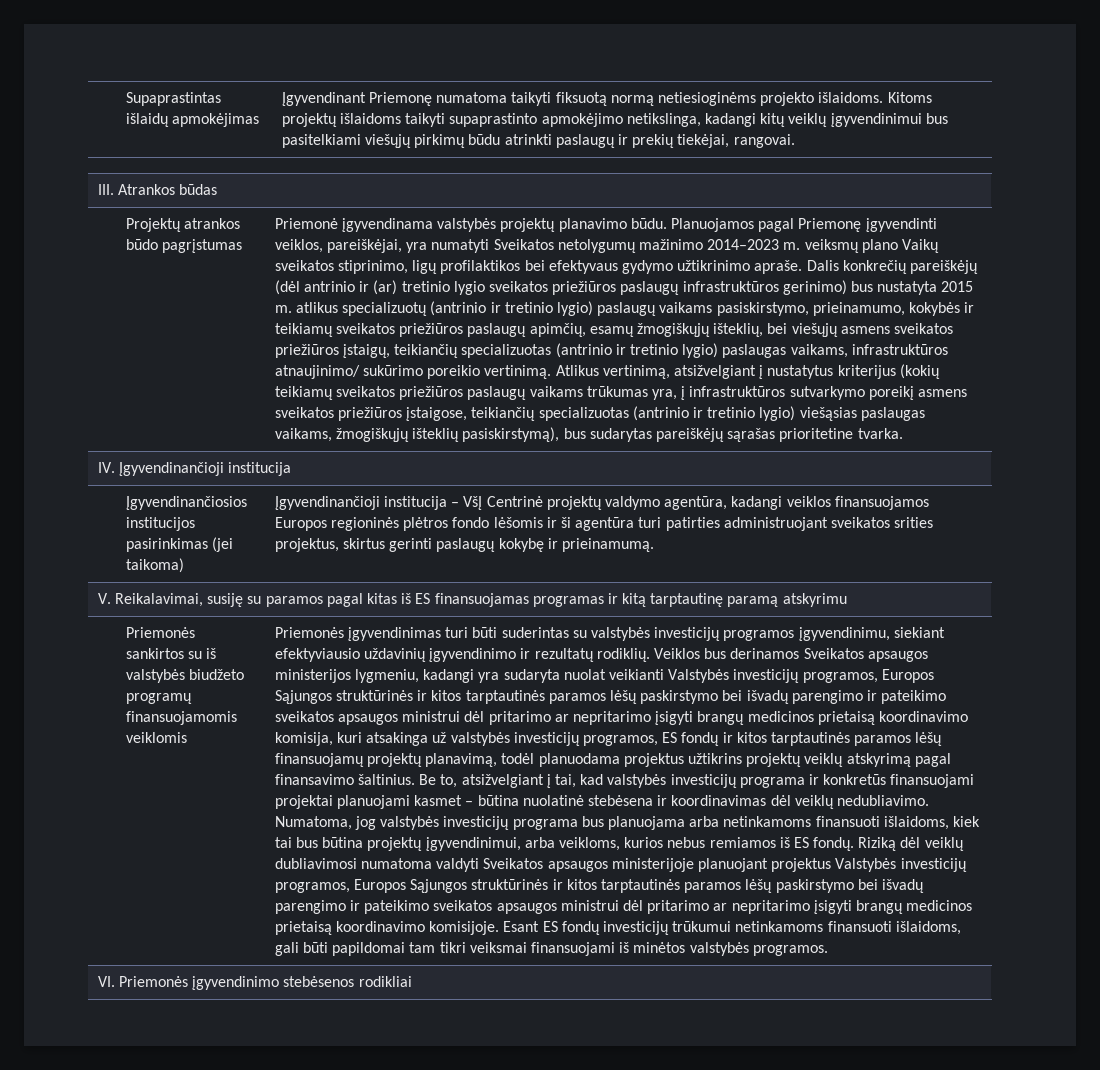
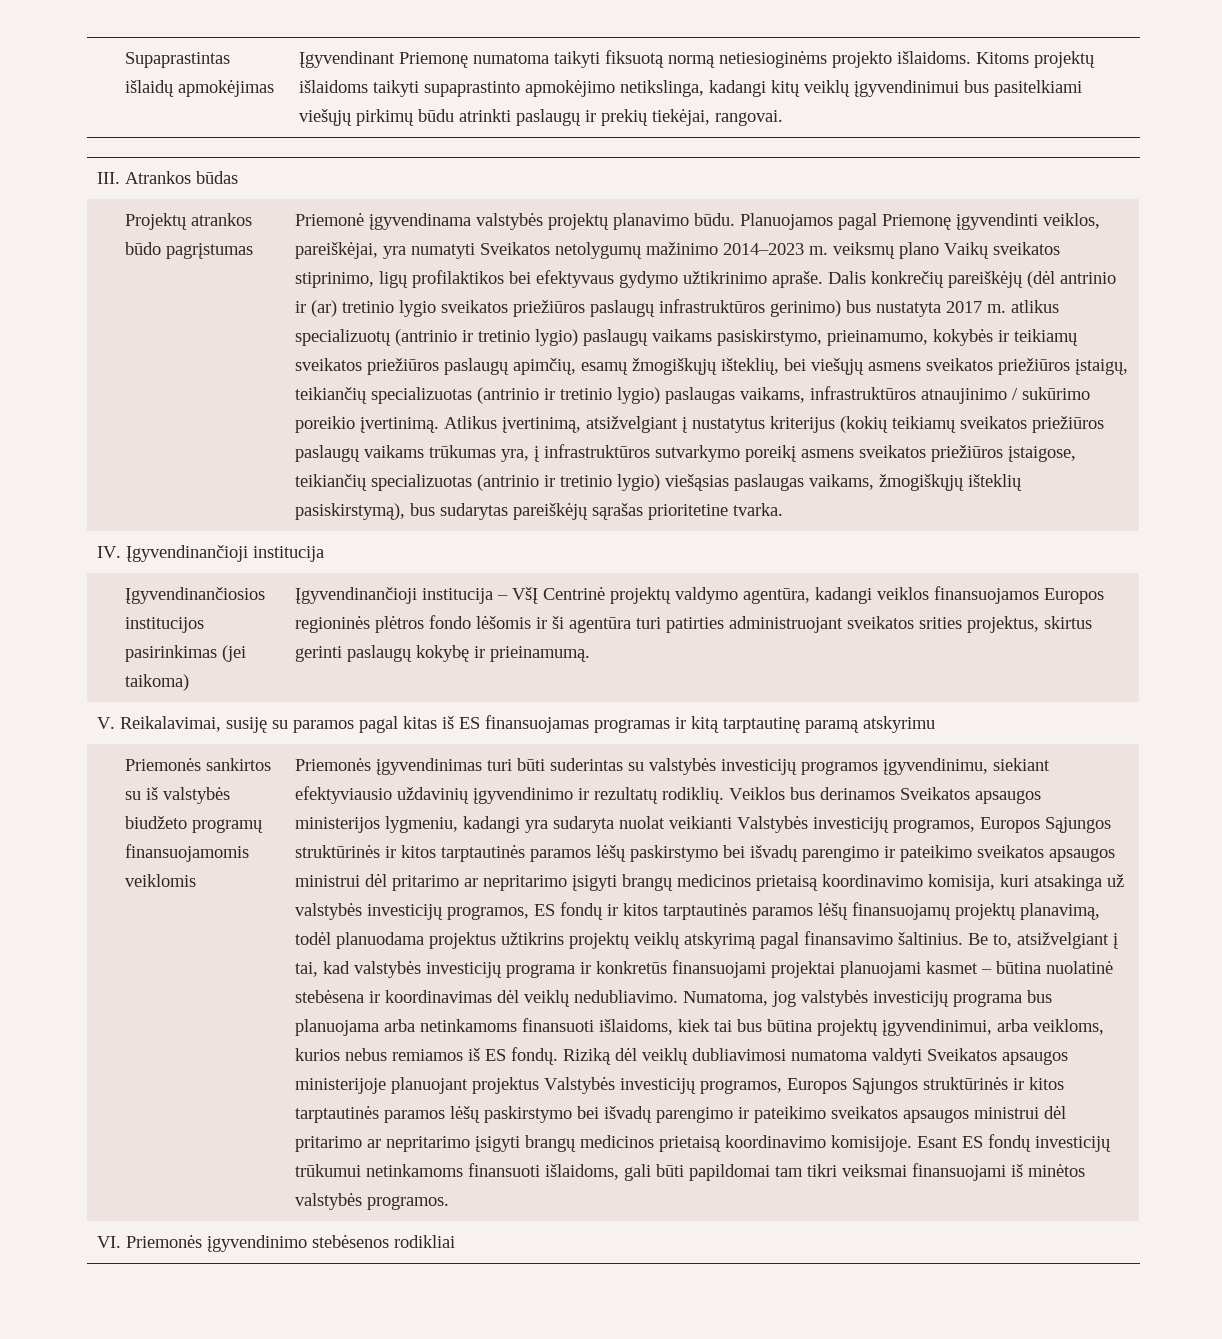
[941,281,974,292] 2015 -> [945,301,982,313] 2017
[274,365,670,379] atnaujinimo/ sukūrimo poreikio vertinimą. Atlikus vertinimą, -> [920,387,1090,404] [294,416,581,433] atnaujinimo / sukūrimo poreikio įvertinimą. Atlikus įvertinimą,

